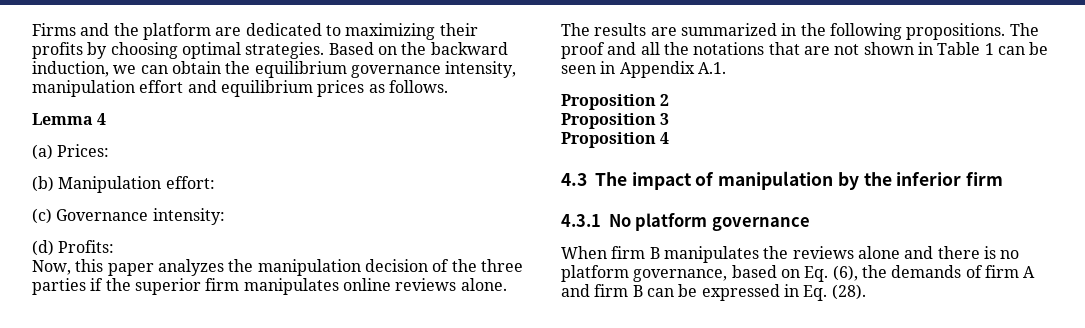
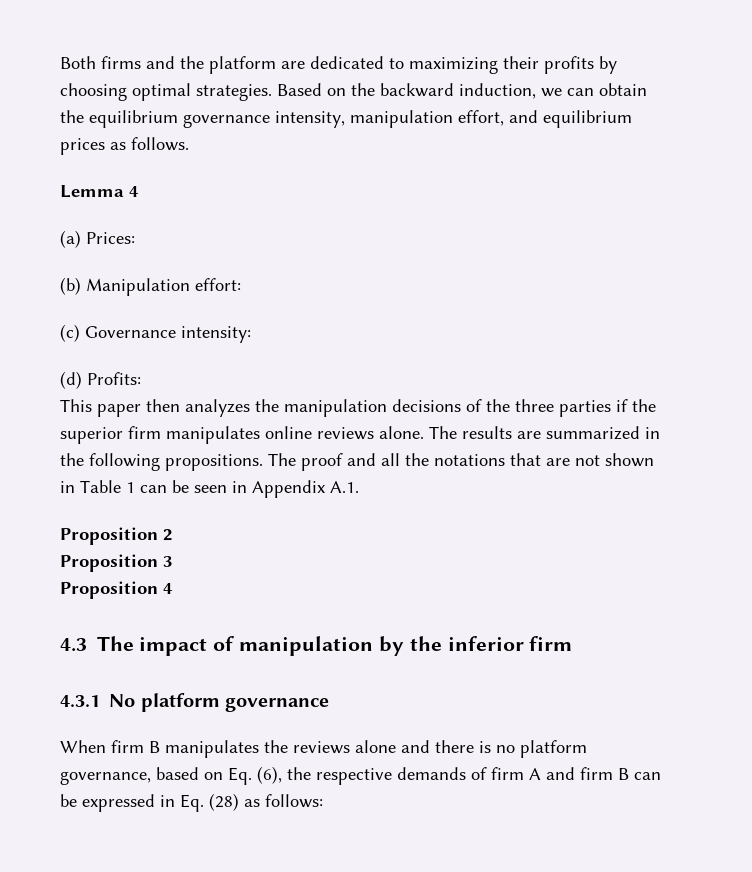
[32,23,76,36] Firms -> [60,56,141,69] Both firms
[139,80,184,93] effort -> [458,110,504,126] effort,
[32,259,154,276] Now, this paper -> [60,399,180,417] This paper then
[364,259,428,272] decision -> [392,399,461,412] decisions
(887, 271) none -> [316,768,392,785] respective
[831,284,866,300] (28). -> [209,793,323,811] (28) as follows:

